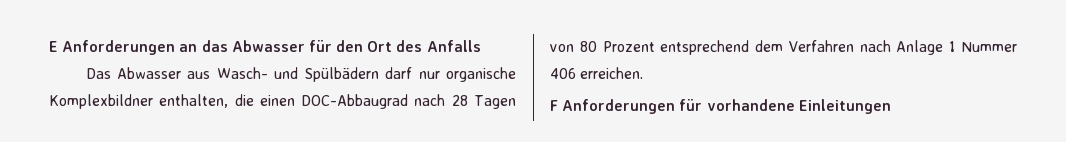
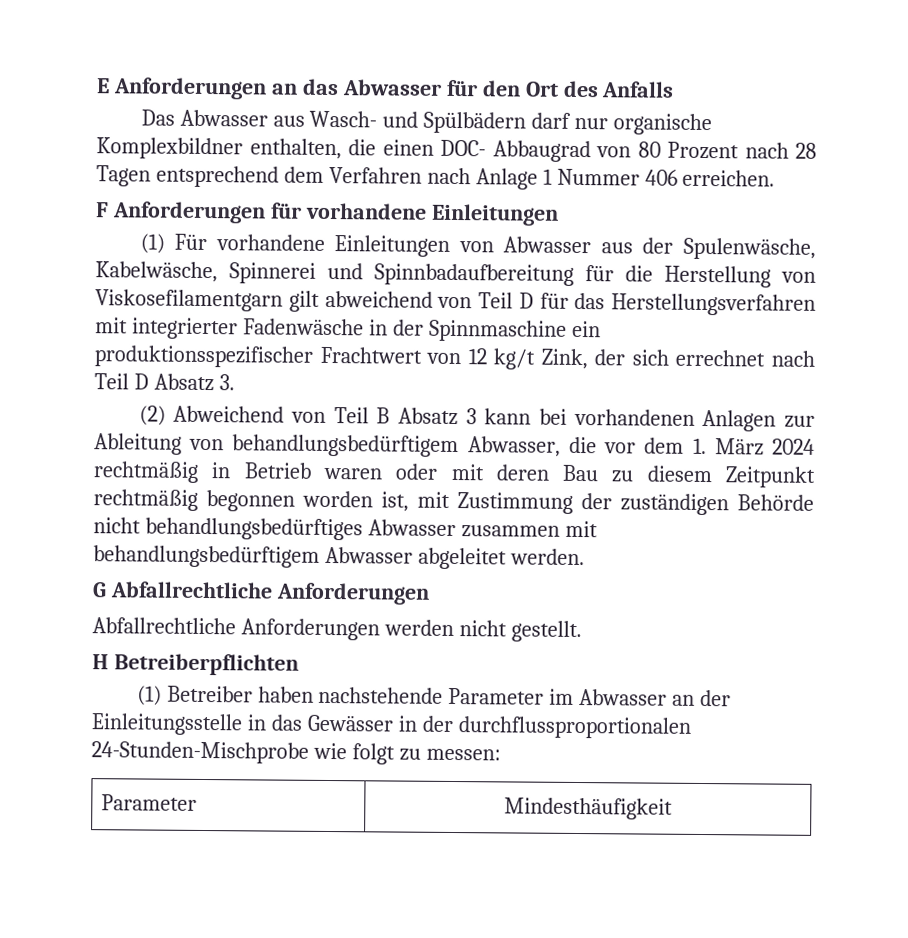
[301,94,517,109] [550,41,655,52] DOC-Abbaugrad nach 28 Tagen von 80 Prozent -> [440,139,817,163] [96,165,151,187] DOC- Abbaugrad von 80 Prozent nach 28 Tagen
(891, 106) none -> [139,233,816,260] [95,261,816,288] [95,289,816,316] [95,317,601,342] [94,345,815,370] [94,373,235,392] [138,405,816,432] [94,433,815,458] [93,461,816,488] [93,489,814,516] [93,517,598,541] [93,545,585,570] [92,581,430,605] [92,617,582,643] [92,653,299,676] [136,685,732,707] [91,713,692,739] [91,741,501,765] [100,794,197,811] [504,797,673,820] // (1) Für vorhandene Einleitungen von Abwasser aus der Spulenwäsche, Kabelwäsche, Spinnerei und Spinnbadaufbereitung für die Herstellung von Viskosefilamentgarn gilt abweichend von Teil D für das Herstellungsverfahren mit integrierter Fadenwäsche in der Spinnmaschine ein produktionsspezifischer Frachtwert von 12 kg/t Zink, der sich errechnet nach Teil D Absatz 3. // (2) Abweichend von Teil B Absatz 3 kann bei vorhandenen Anlagen zur Ableitung von behandlungsbedürftigem Abwasser, die vor dem 1. März 2024 rechtmäßig in Betrieb waren oder mit deren Bau zu diesem Zeitpunkt rechtmäßig begonnen worden ist, mit Zustimmung der zuständigen Behörde nicht behandlungsbedürftiges Abwasser zusammen mit behandlungsbedürftigem Abwasser abgeleitet werden. // G Abfallrechtliche Anforderungen // Abfallrechtliche Anforderungen werden nicht gestellt. // H Betreiberpflichten // (1) Betreiber haben nachstehende Parameter im Abwasser an der Einleitungsstelle in das Gewässer in der durchflussproportionalen 24-Stunden-Mischprobe wie folgt zu messen: // Parameter | Mindesthäufigkeit

